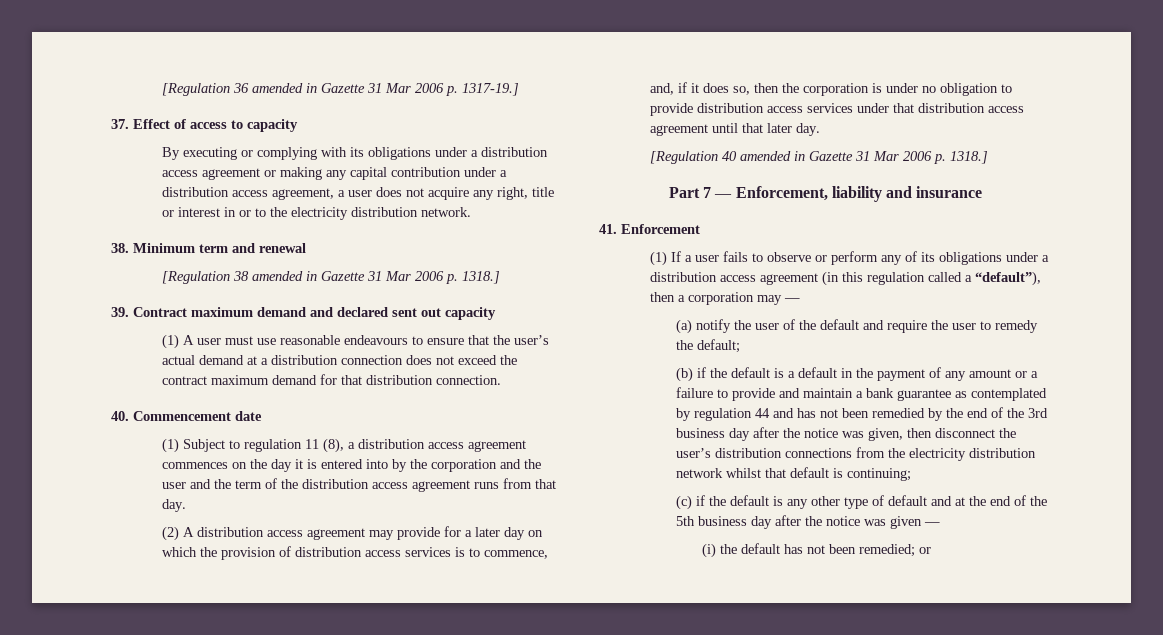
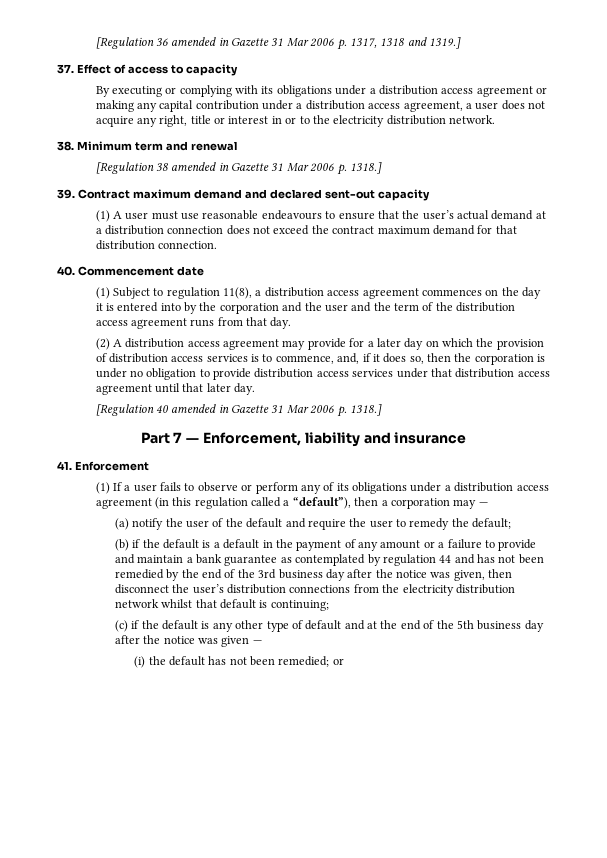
[462,83,520,96] 1317-19.] -> [349,37,462,49] 1317, 1318 and 1319.]
[392,308,441,317] sent out -> [324,190,375,199] sent-out
[305,438,345,453] 11 (8), -> [223,287,253,299] 11(8),

